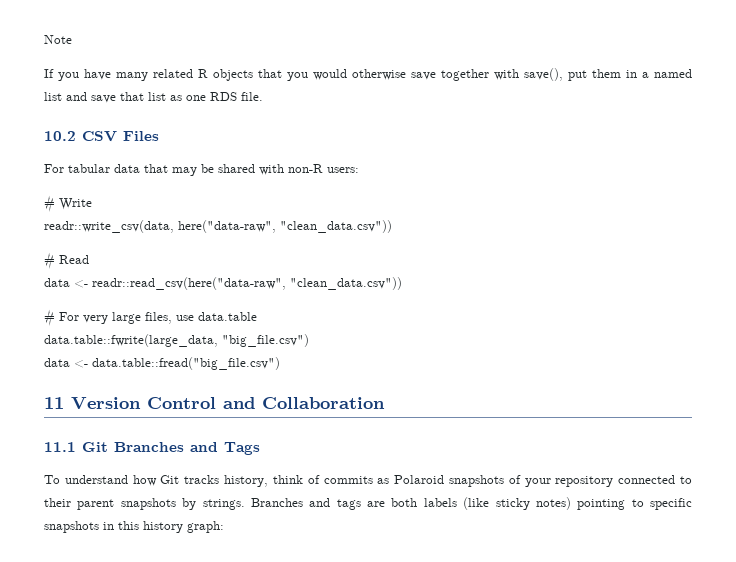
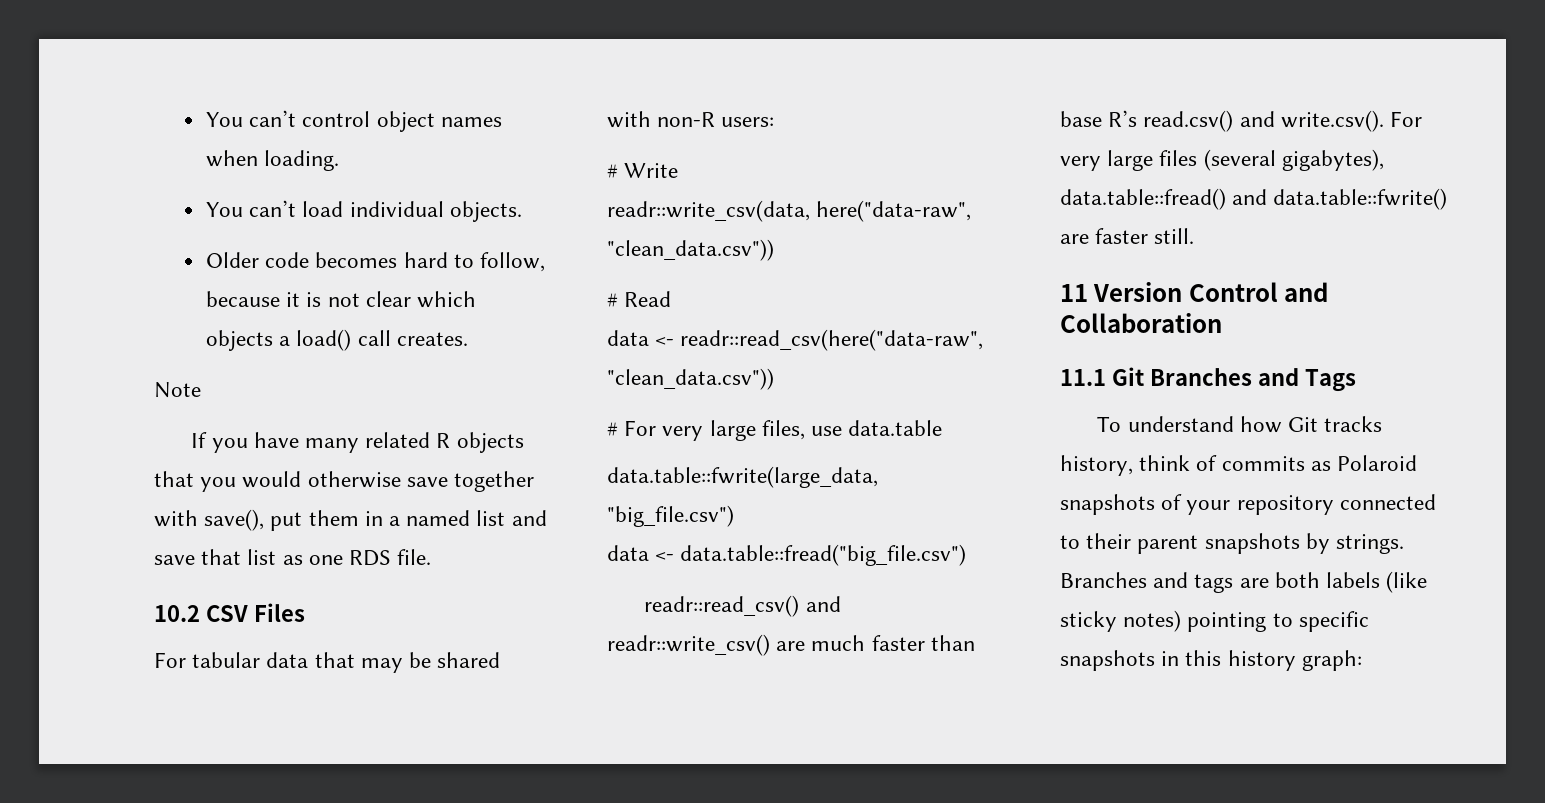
(44, 39) none -> [206,110,502,132] [206,150,340,171] [206,200,522,222] [206,252,546,272] [206,291,477,308] [206,329,468,351] You can’t control object names when loading. // You can’t load individual objects. // Older code becomes hard to follow, because it is not clear which objects a load() call creates. //
(280, 363) none -> [644,595,841,617] [607,634,975,656] [1060,110,1423,132] [1060,149,1384,171] [1060,188,1448,210] [1060,228,1195,244] // readr::read_csv() and readr::write_csv() are much faster than base R’s read.csv() and write.csv(). For very large files (several gigabytes), data.table::fread() and data.table::fwrite() are faster still.

